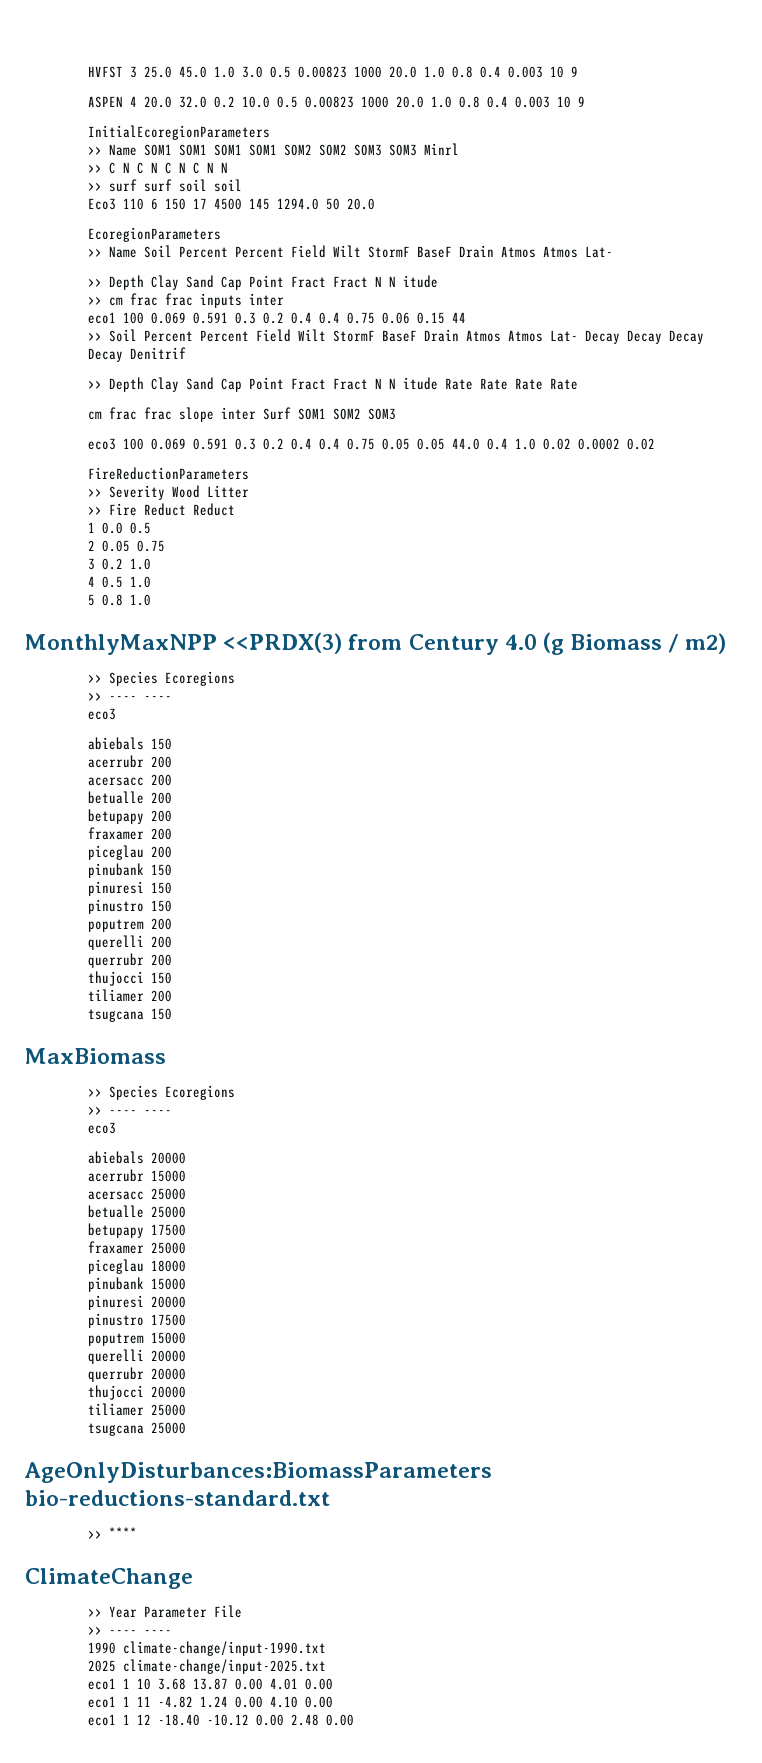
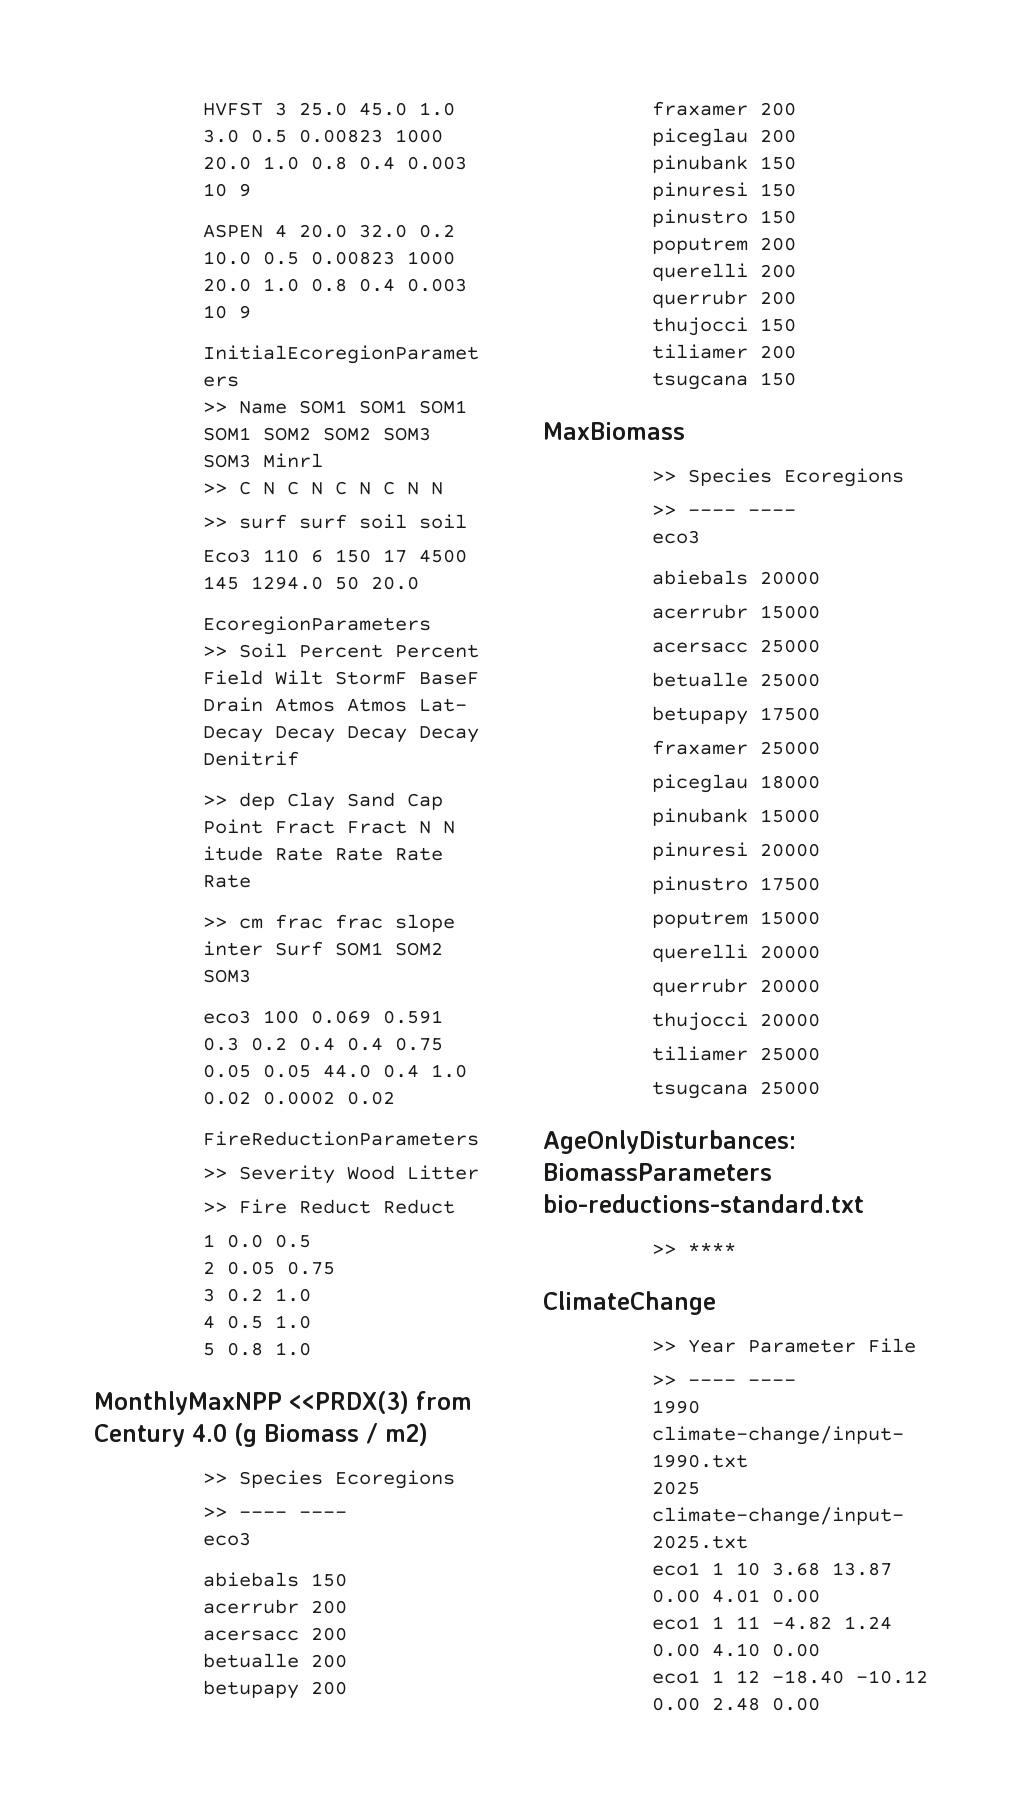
[87,245,613,258] [87,275,438,290] [87,293,284,308] [87,312,466,324] // >> Name Soil Percent Percent Field Wilt StormF BaseF Drain Atmos Atmos Lat- // >> Depth Clay Sand Cap Point Fract Fract N N itude // >> cm frac frac inputs inter // eco1 100 0.069 0.591 0.3 0.2 0.4 0.4 0.75 0.06 0.15 44 -> (432, 625) none
[108,377,144,392] Depth -> [239,792,276,810] dep
(578, 384) none -> [203,917,228,928] >>

